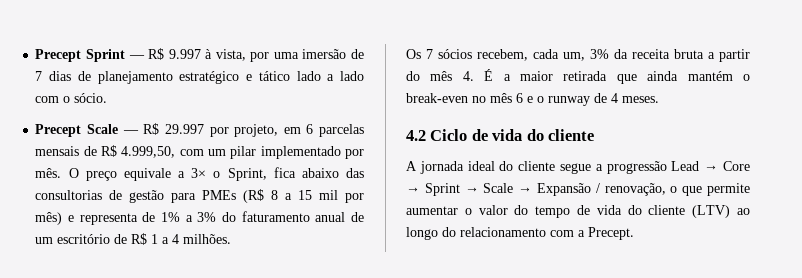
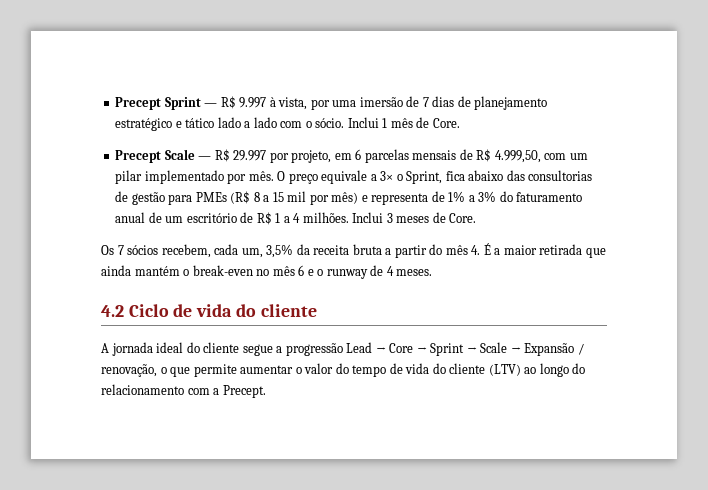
(108, 98) none -> [347,117,460,128] Inclui 1 mês de Core.
(232, 239) none -> [352,212,477,223] Inclui 3 meses de Core.
[590,49,609,59] 3% -> [266,244,294,258] 3,5%

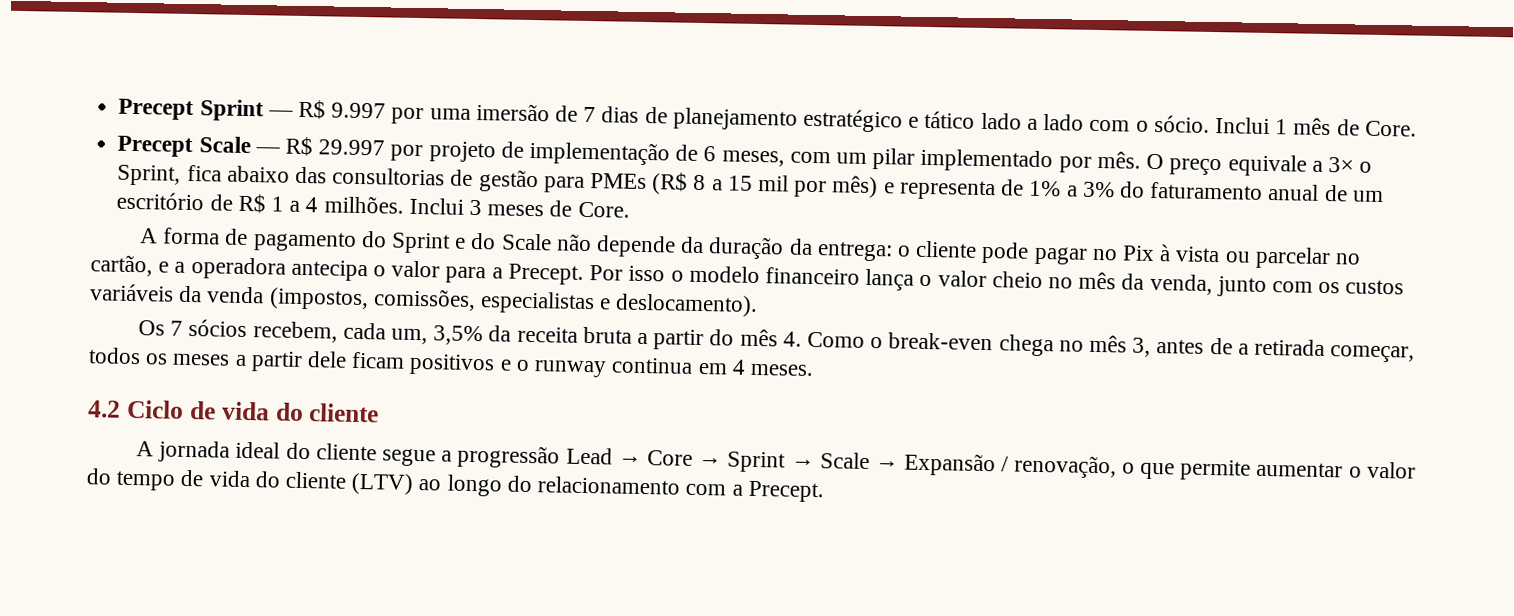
[269,97,308,110] à vista, -> (387, 110) none
[291,149,541,163] projeto, em 6 parcelas mensais de R$ 4.999,50, -> [428,140,785,167] projeto de implementação de 6 meses,
(477, 218) none -> [139,227,1362,270] [90,254,1405,297] [90,283,759,318] // A forma de pagamento do Sprint e do Scale não depende da duração da entrega: o cliente pode pagar no Pix à vista ou parcelar no cartão, e a operadora antecipa o valor para a Precept. Por isso o modelo financeiro lança o valor cheio no mês da venda, junto com os custos variáveis da venda (impostos, comissões, especialistas e deslocamento).
[483,243,606,258] [101,265,180,276] É a maior retirada que ainda mantém -> [807,331,866,348] Como
[256,265,305,276] no mês 6 -> [998,334,1416,363] [88,347,496,376] chega no mês 3, antes de a retirada começar, todos os meses a partir dele ficam positivos
[370,265,384,276] de -> [611,357,728,375] continua em

